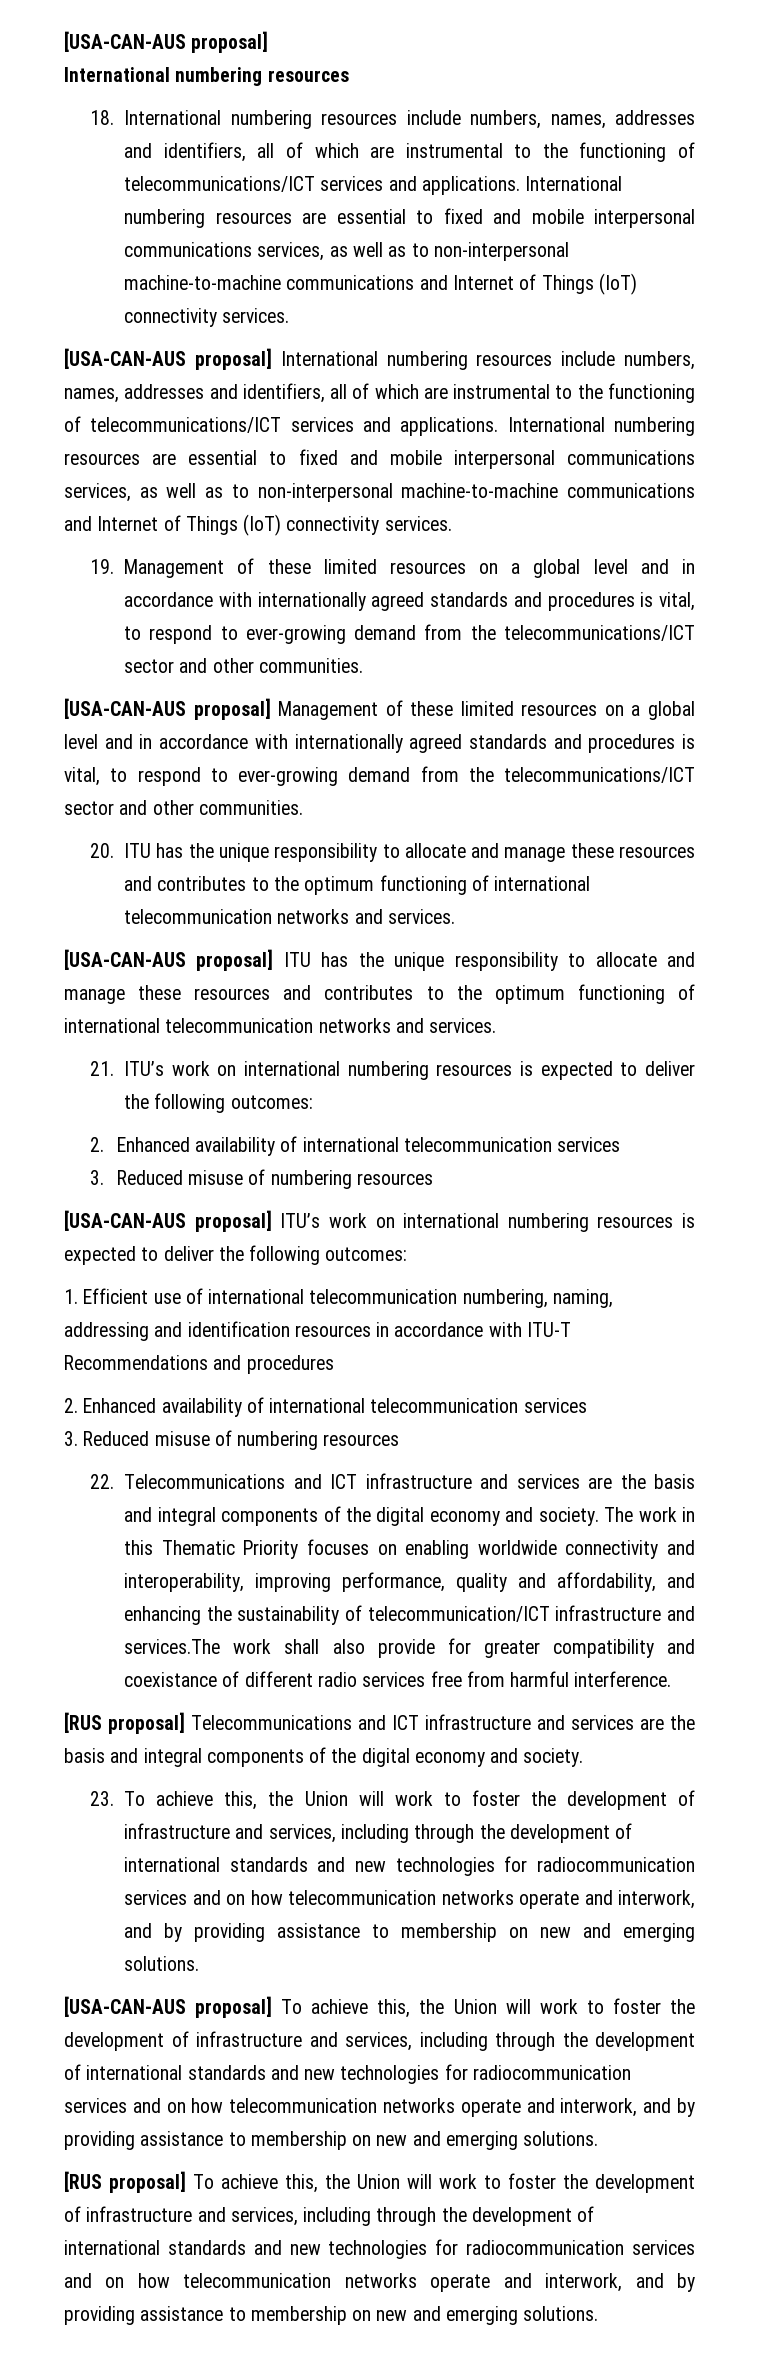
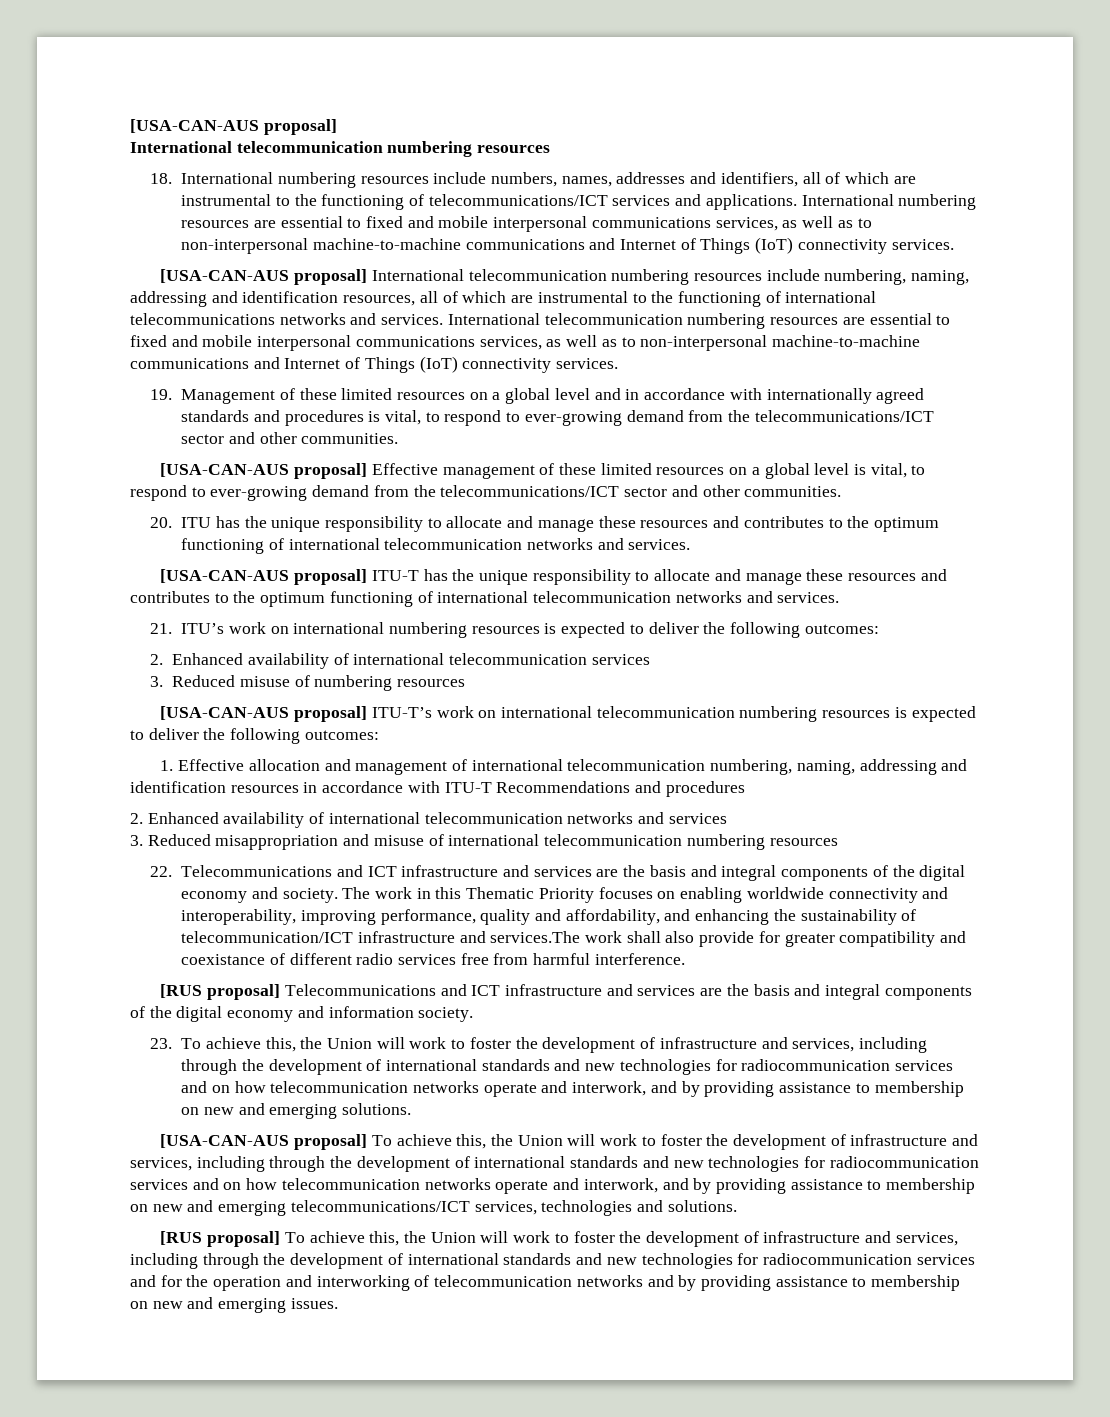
(170, 74) none -> [236,141,383,153] telecommunication
[386,351,695,370] [64,383,695,403] [64,416,605,436] numbering resources include numbers, names, addresses and identifiers, all of which are instrumental to the functioning of telecommunications/ICT services and applications. International -> [468,269,970,285] [130,291,877,307] [130,313,683,325] telecommunication numbering resources include numbering, naming, addressing and identification resources, all of which are instrumental to the functioning of international telecommunications networks and services. International telecommunication
[278,700,695,720] [64,734,676,753] Management of these limited resources on a global level and in accordance with internationally agreed standards and procedures -> [371,463,850,479] Effective management of these limited resources on a global level
[283,952,311,967] ITU -> [371,570,419,581] ITU-T
[280,1213,500,1228] ITU’s work on international -> [371,706,735,718] ITU-T’s work on international telecommunication
[83,1288,181,1304] Efficient use -> [178,759,448,775] Effective allocation and management
[523,1398,587,1413] [64,1430,232,1446] services // 3. Reduced misuse of -> [567,812,727,824] [130,834,683,850] networks and services // 3. Reduced misappropriation and misuse of international telecommunication
(519, 1755) none -> [328,1006,414,1018] information
(518, 2140) none -> [290,1200,664,1216] telecommunications/ICT services, technologies and
[105,2273,623,2292] on how telecommunication networks operate and interwork, -> [160,1275,643,1291] for the operation and interworking of telecommunication networks
[523,2306,599,2321] solutions. -> [290,1298,338,1309] issues.

